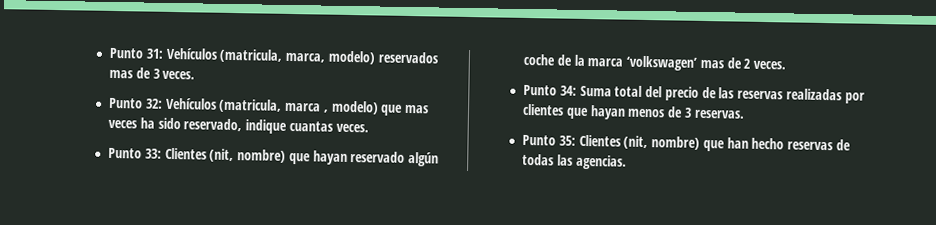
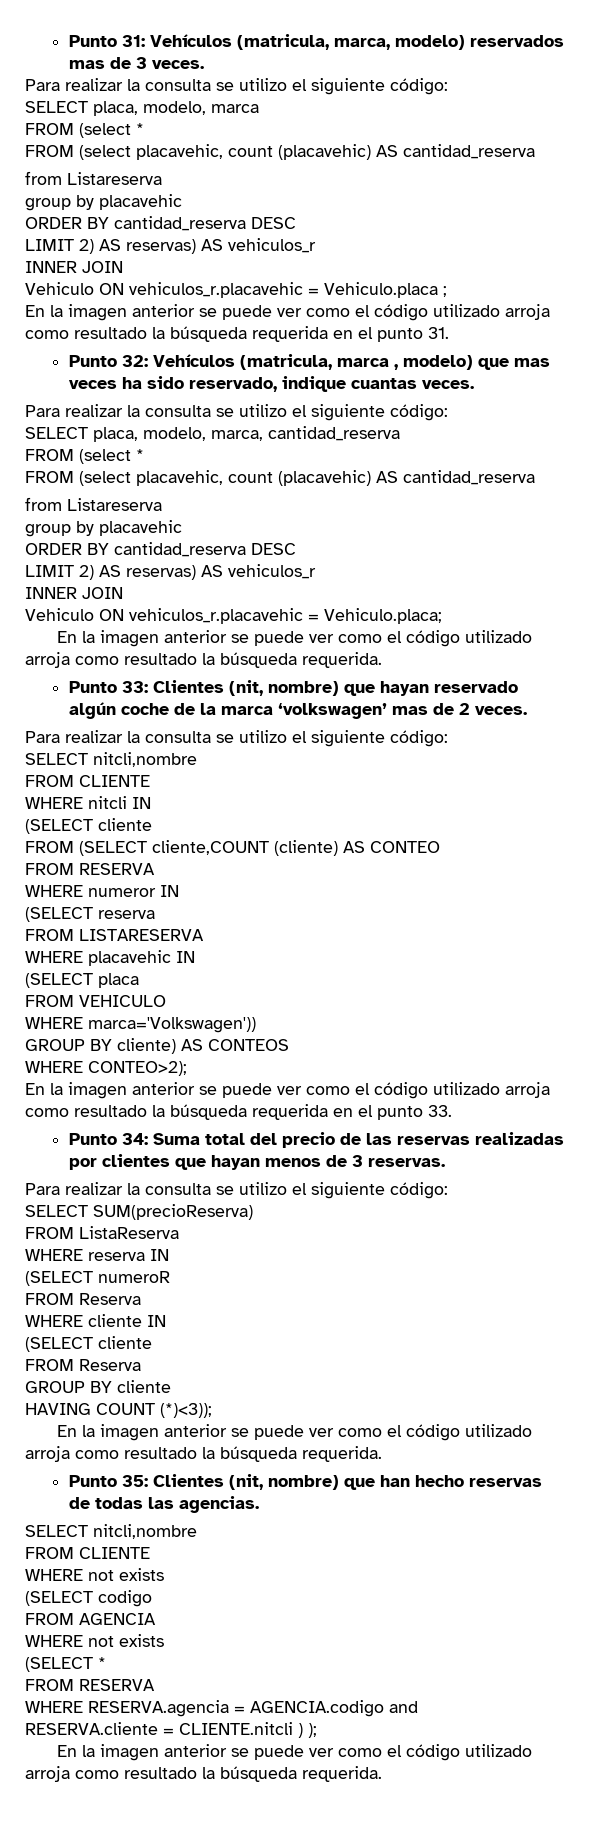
(196, 75) none -> [25,78,448,95] [25,101,259,116] [25,123,144,138] [25,144,535,160] [25,171,162,185] [25,194,182,211] [25,216,296,231] [25,238,316,254] [25,261,123,273] [25,282,447,298] [25,304,550,321] [25,326,449,342] // Para realizar la consulta se utilizo el siguiente código: // SELECT placa, modelo, marca // FROM (select * // FROM (select placavehic, count (placavehic) AS cantidad_reserva // from Listareserva // group by placavehic // ORDER BY cantidad_reserva DESC // LIMIT 2) AS reservas) AS vehiculos_r // INNER JOIN // Vehiculo ON vehiculos_r.placavehic = Vehiculo.placa ; // En la imagen anterior se puede ver como el código utilizado arroja como resultado la búsqueda requerida en el punto 31.
(369, 128) none -> [25,404,448,421] [25,426,400,442] [25,449,144,464] [25,470,535,486] [25,497,162,511] [25,520,182,537] [25,542,296,557] [25,564,316,580] [25,587,123,599] [25,608,442,624] [57,630,533,647] [25,652,382,668] // Para realizar la consulta se utilizo el siguiente código: // SELECT placa, modelo, marca, cantidad_reserva // FROM (select * // FROM (select placavehic, count (placavehic) AS cantidad_reserva // from Listareserva // group by placavehic // ORDER BY cantidad_reserva DESC // LIMIT 2) AS reservas) AS vehiculos_r // INNER JOIN // Vehiculo ON vehiculos_r.placavehic = Vehiculo.placa; // En la imagen anterior se puede ver como el código utilizado arroja como resultado la búsqueda requerida.
(787, 65) none -> [25,730,448,747] [25,752,197,767] [25,775,150,787] [25,796,151,809] [25,818,152,834] [25,840,440,856] [25,863,155,875] [25,885,179,897] [25,907,155,922] [25,929,204,941] [25,950,195,966] [25,973,139,988] [25,995,166,1007] [25,1017,256,1033] [25,1038,289,1054] [25,1061,187,1076] [25,1082,550,1099] [25,1104,452,1120] // Para realizar la consulta se utilizo el siguiente código: // SELECT nitcli,nombre // FROM CLIENTE // WHERE nitcli IN // (SELECT cliente // FROM (SELECT cliente,COUNT (cliente) AS CONTEO // FROM RESERVA // WHERE numeror IN // (SELECT reserva // FROM LISTARESERVA // WHERE placavehic IN // (SELECT placa // FROM VEHICULO // WHERE marca='Volkswagen')) // GROUP BY cliente) AS CONTEOS // WHERE CONTEO>2); // En la imagen anterior se puede ver como el código utilizado arroja como resultado la búsqueda requerida en el punto 33.
(745, 114) none -> [25,1182,448,1199] [25,1204,253,1220] [25,1226,179,1239] [25,1249,169,1261] [25,1271,170,1286] [25,1293,141,1305] [25,1314,166,1327] [25,1336,152,1352] [25,1359,141,1371] [25,1380,171,1393] [25,1403,212,1418] [57,1424,533,1441] [25,1446,382,1462] // Para realizar la consulta se utilizo el siguiente código: // SELECT SUM(precioReserva) // FROM ListaReserva // WHERE reserva IN // (SELECT numeroR // FROM Reserva // WHERE cliente IN // (SELECT cliente // FROM Reserva // GROUP BY cliente // HAVING COUNT (*)<3)); // En la imagen anterior se puede ver como el código utilizado arroja como resultado la búsqueda requerida.
(627, 162) none -> [25,1524,197,1539] [25,1547,150,1559] [25,1568,164,1581] [25,1590,152,1607] [25,1613,156,1625] [25,1634,164,1647] [25,1657,106,1672] [25,1679,155,1691] [25,1700,418,1717] [25,1722,317,1738] [57,1744,533,1761] [25,1766,382,1782] // SELECT nitcli,nombre // FROM CLIENTE // WHERE not exists // (SELECT codigo // FROM AGENCIA // WHERE not exists // (SELECT * // FROM RESERVA // WHERE RESERVA.agencia = AGENCIA.codigo and // RESERVA.cliente = CLIENTE.nitcli ) ); // En la imagen anterior se puede ver como el código utilizado arroja como resultado la búsqueda requerida.

